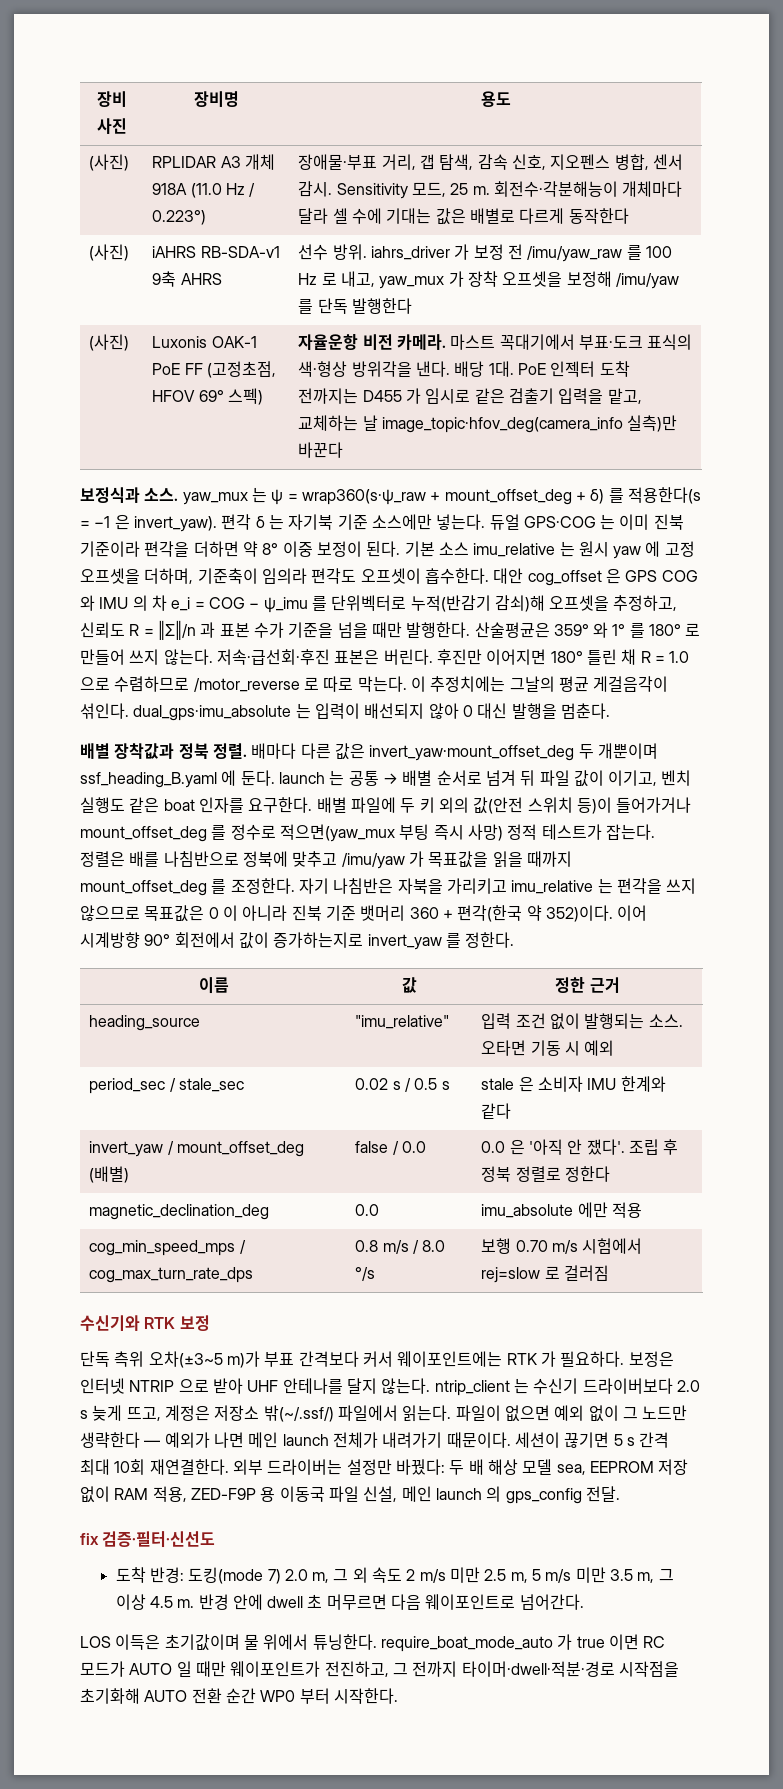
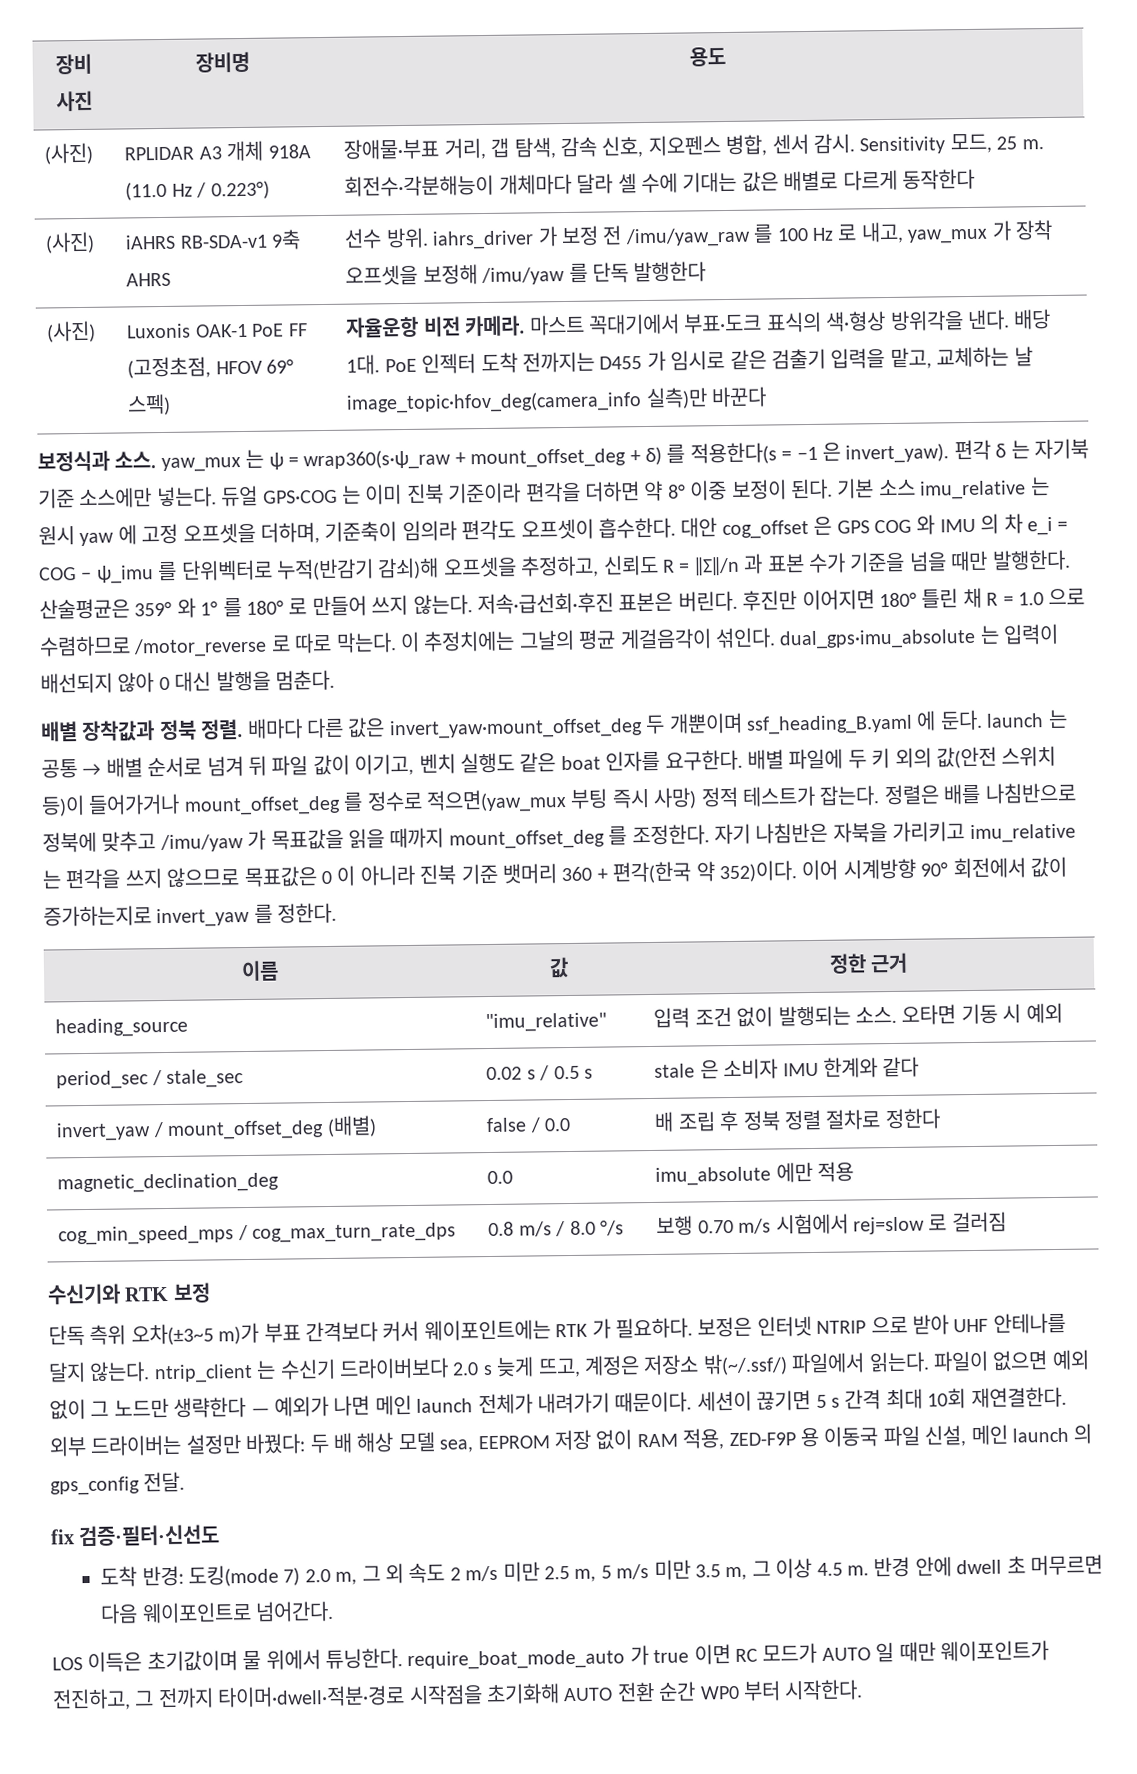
[481,1139,625,1155] 0.0 은 '아직 안 쟀다'. -> [654,1111,675,1132] 배
[515,1166,561,1182] 정렬로 -> [783,1109,882,1131] 정렬 절차로

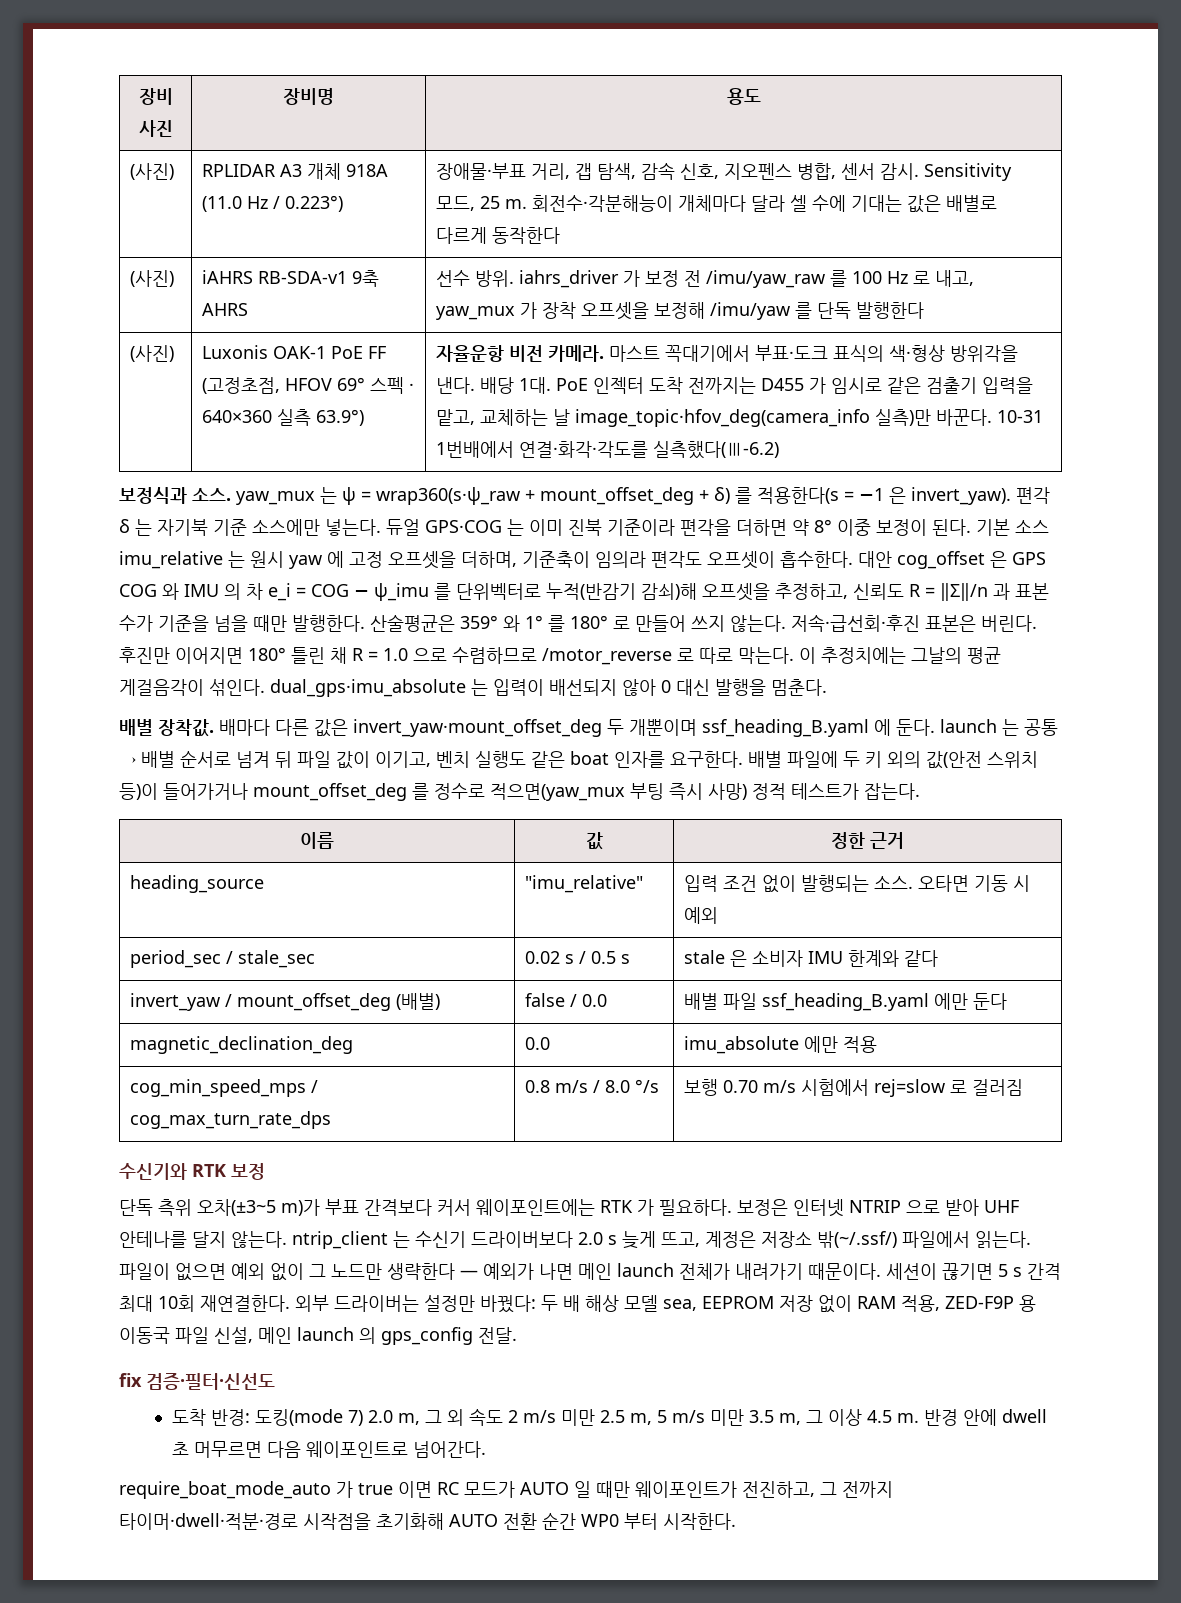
[127,393,172,416] 스펙) -> [369,377,414,394] [201,409,364,426] 스펙 · 640×360 실측 63.9°)
[711,386,768,408] 바꾼다 -> [935,409,1043,426] [435,441,779,459] 바꾼다. 10-31 1번배에서 연결·화각·각도를 실측했다(Ⅲ-6.2)
[81,719,244,743] 장착값과 정북 정렬. -> [158,719,214,737] 장착값.
[883,782,1076,806] [42,821,1076,853] [42,856,1067,890] [43,902,338,928] 정렬은 배를 나침반으로 정북에 맞추고 /imu/yaw 가 목표값을 읽을 때까지 mount_offset_deg 를 조정한다. 자기 나침반은 자북을 가리키고 imu_relative 는 편각을 쓰지 않으므로 목표값은 0 이 아니라 진북 기준 뱃머리 360 + 편각(한국 약 352)이다. 이어 시계방향 90° 회전에서 값이 증가하는지로 invert_yaw 를 정한다. -> (920, 791) none
[654,1108,941,1132] 배 조립 후 정북 정렬 절차로 정한다 -> [683,993,1007,1011] 배별 파일 ssf_heading_B.yaml 에만 둔다
[52,1648,403,1673] LOS 이득은 초기값이며 물 위에서 튜닝한다. -> (486, 1449) none

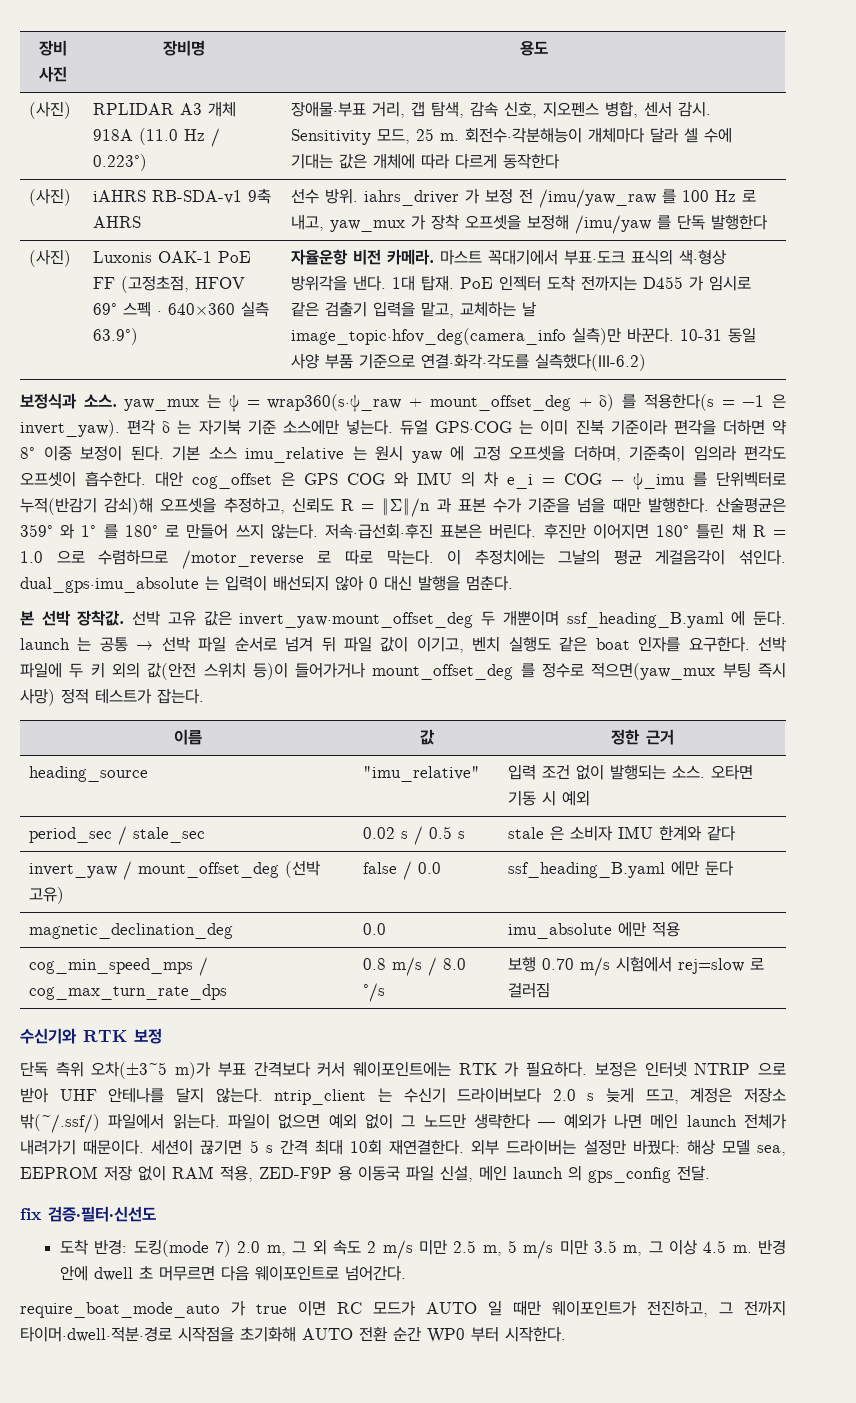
[945,195,997,212] 배별로 -> [373,153,451,169] 개체에 따라
[479,377,551,394] 배당 1대. -> [392,275,455,291] 1대 탑재.
[435,441,514,458] 1번배에서 -> [728,327,757,343] [291,353,416,369] 동일 사양 부품 기준으로
[119,719,309,737] 배별 장착값. 배마다 다른 -> [20,610,196,626] 본 선박 장착값. 선박 고유
[141,751,175,768] 배별 -> [161,636,227,652] 선박 파일
[748,751,782,768] 배별 -> [758,636,787,652] 선박
[395,993,440,1010] (배별) -> [285,860,321,878] [29,887,65,904] (선박 고유)
[683,993,757,1010] 배별 파일 -> (442, 868) none
[541,1295,580,1312] 두 배 -> (680, 1147) none

